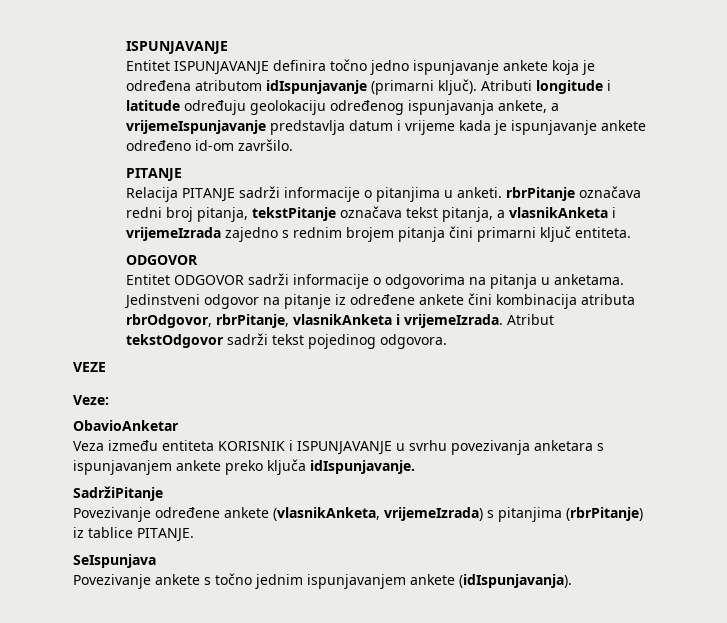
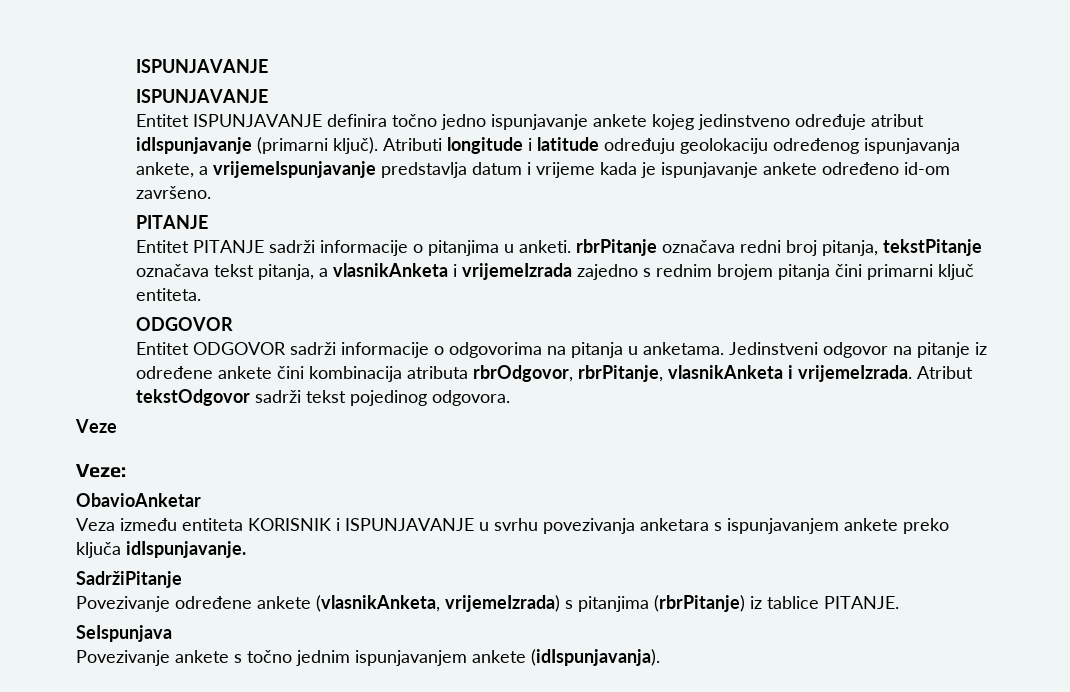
[125,41,228,54] ISPUNJAVANJE -> [135,59,268,73] [135,89,268,103] ISPUNJAVANJE // ISPUNJAVANJE
[551,60,595,75] [125,80,262,91] koja je određena atributom -> [651,114,924,130] kojeg jedinstveno određuje atribut
[237,139,293,151] završilo. -> [135,186,211,199] završeno.
[125,187,178,202] Relacija -> [135,240,189,253] Entitet
[73,362,106,372] VEZE -> [75,419,117,433] Veze

